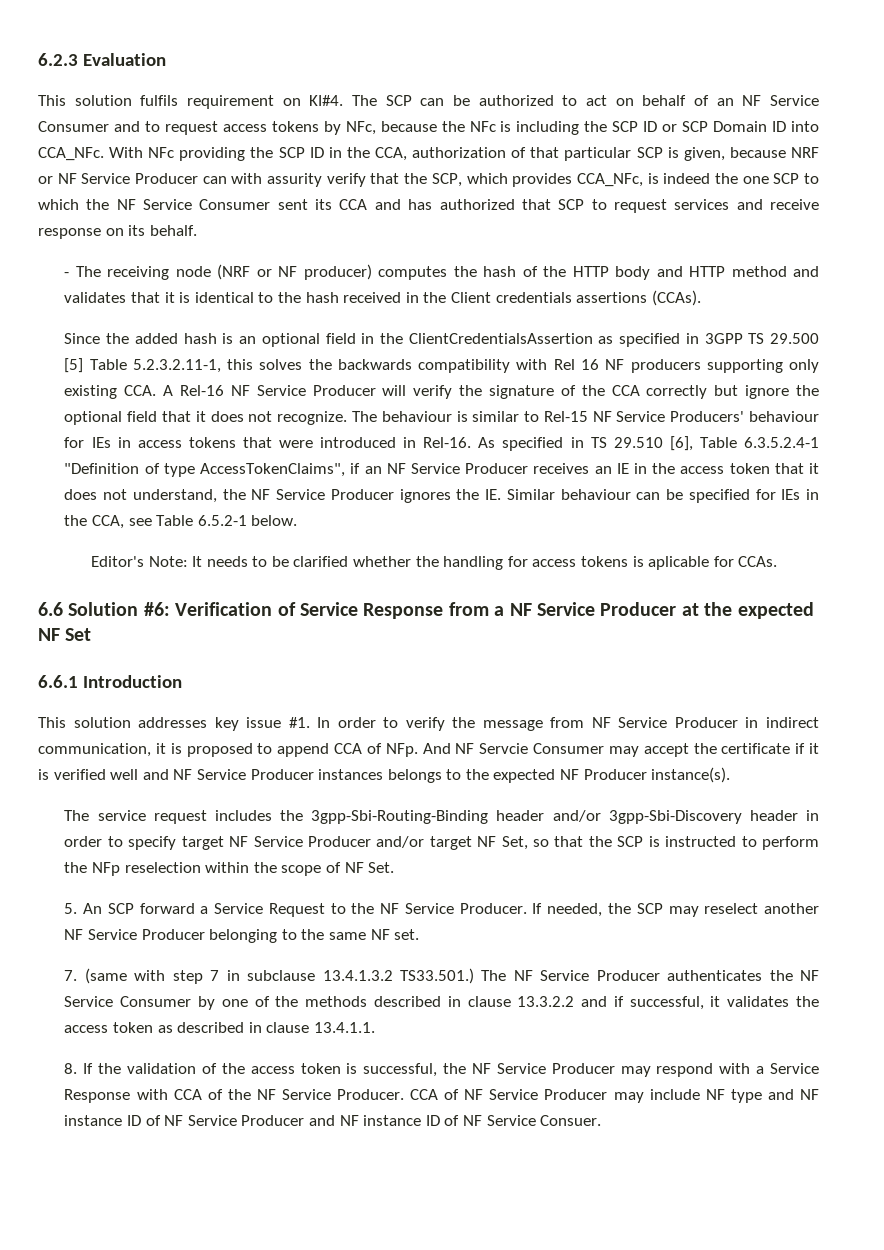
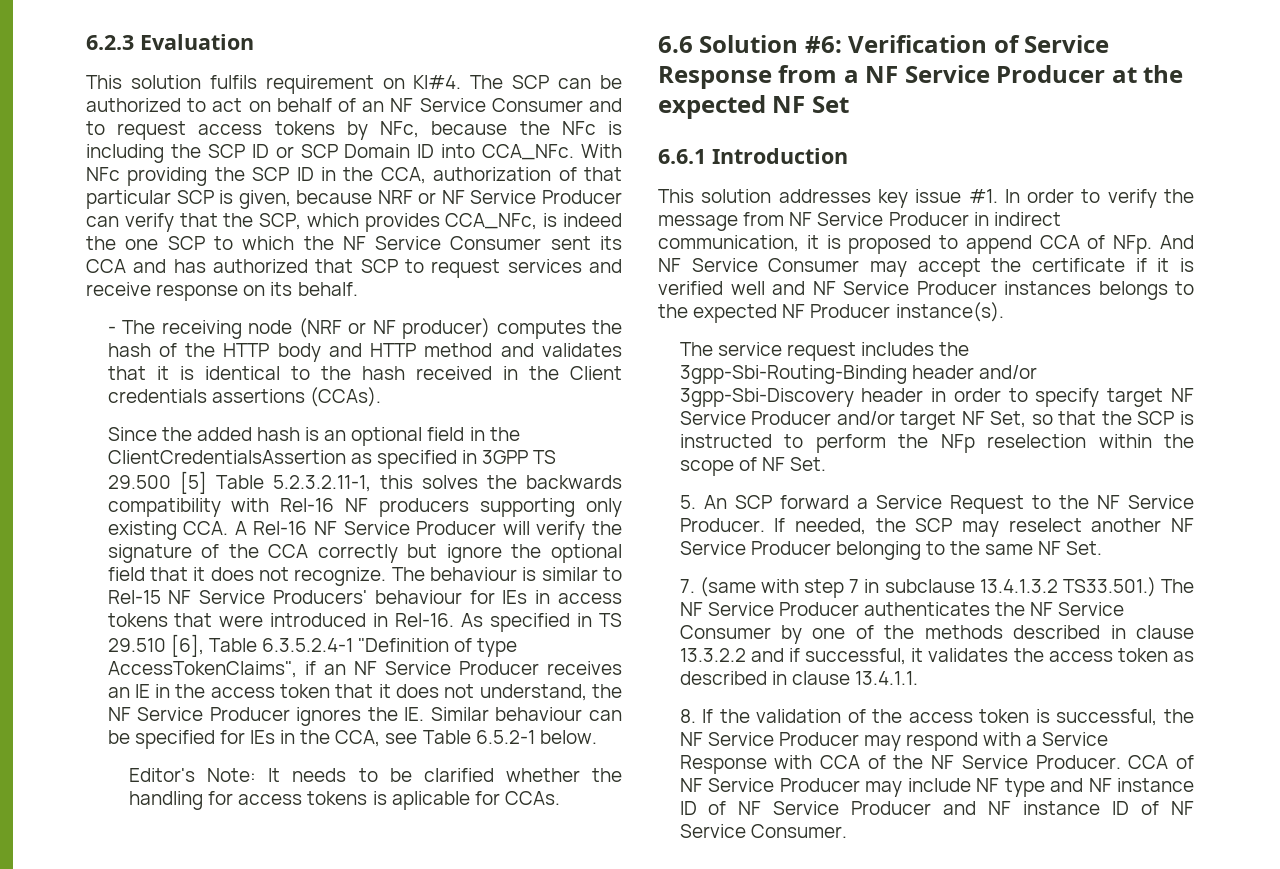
[231,173,323,187] with assurity -> (119, 221) none
[553,359,599,370] Rel 16 -> [280,498,335,512] Rel-16
[479,743,529,754] Servcie -> [691,258,758,272] Service
[394,929,420,940] set. -> [1066,541,1103,555] Set.
[540,1115,602,1126] Consuer. -> [750,824,847,838] Consumer.

